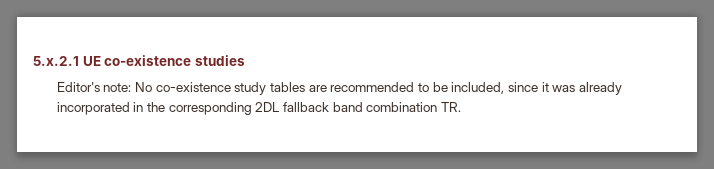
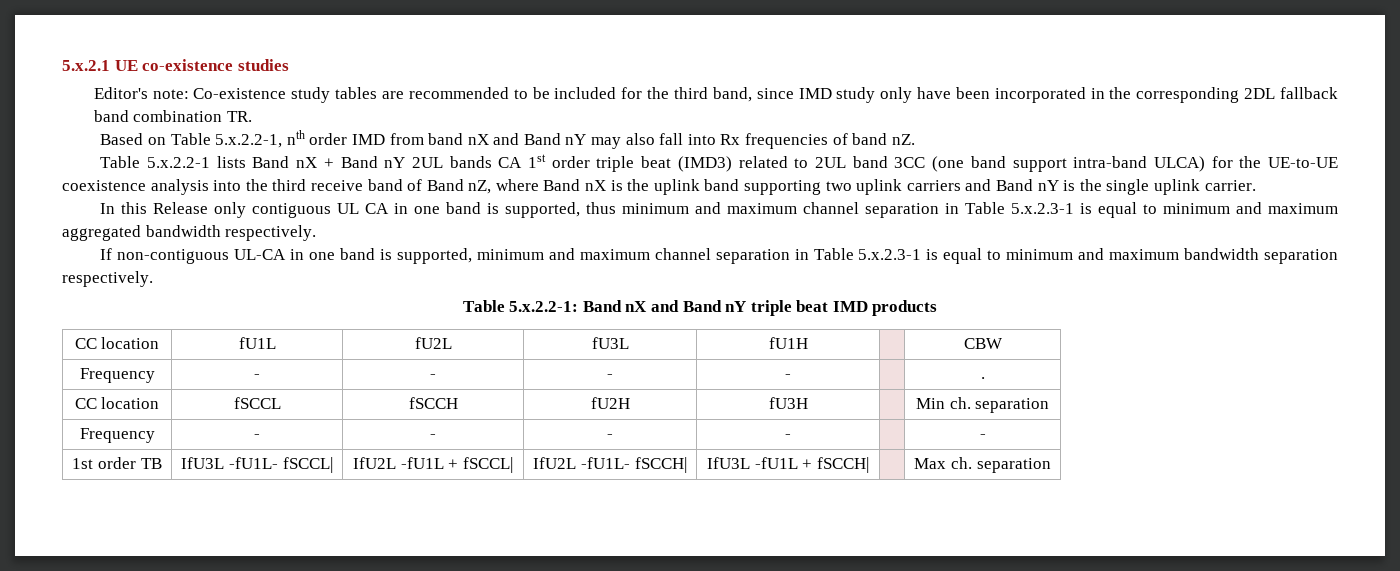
[135,82,231,92] No co-existence -> [193,88,287,99] Co-existence
[451,82,622,95] included, since it was already -> [554,87,990,103] included for the third band, since IMD study only have been
(461, 107) none -> [100,130,915,149] [100,154,1338,172] [62,179,1256,195] [100,202,1338,218] [62,225,317,241] [100,248,1338,264] [62,271,153,287] [462,300,938,316] [74,337,160,349] [238,337,276,349] [414,337,452,349] [591,337,629,349] [768,337,808,349] [963,338,1003,349] [79,368,155,383] [254,374,260,379] [430,374,436,379] [607,374,613,379] [785,374,791,379] [980,377,985,379] [74,397,160,409] [233,397,281,409] [408,397,458,409] [590,397,630,409] [768,397,808,409] [915,397,1050,413] [79,428,155,443] [254,434,260,439] [430,434,436,439] [607,434,613,439] [785,434,791,439] [979,434,986,439] [72,457,162,469] [181,457,333,473] [353,457,513,473] [533,457,687,473] [707,457,869,473] [914,457,1051,473] // Based on Table 5.x.2.2-1, nth order IMD from band nX and Band nY may also fall into Rx frequencies of band nZ. // Table 5.x.2.2-1 lists Band nX + Band nY 2UL bands CA 1st order triple beat (IMD3) related to 2UL band 3CC (one band support intra-band ULCA) for the UE-to-UE coexistence analysis into the third receive band of Band nZ, where Band nX is the uplink band supporting two uplink carriers and Band nY is the single uplink carrier. // In this Release only contiguous UL CA in one band is supported, thus minimum and maximum channel separation in Table 5.x.2.3-1 is equal to minimum and maximum aggregated bandwidth respectively. // If non-contiguous UL-CA in one band is supported, minimum and maximum channel separation in Table 5.x.2.3-1 is equal to minimum and maximum bandwidth separation respectively. // Table 5.x.2.2-1: Band nX and Band nY triple beat IMD products // CC location | fU1L | fU2L | fU3L | fU1H | | CBW // Frequency | - | - | - | - | | . // CC location | fSCCL | fSCCH | fU2H | fU3H | | Min ch. separation // Frequency | - | - | - | - | | - // 1st order TB | IfU3L -fU1L- fSCCL| | IfU2L -fU1L + fSCCL| | IfU2L -fU1L- fSCCH| | IfU3L -fU1L + fSCCH| | | Max ch. separation

